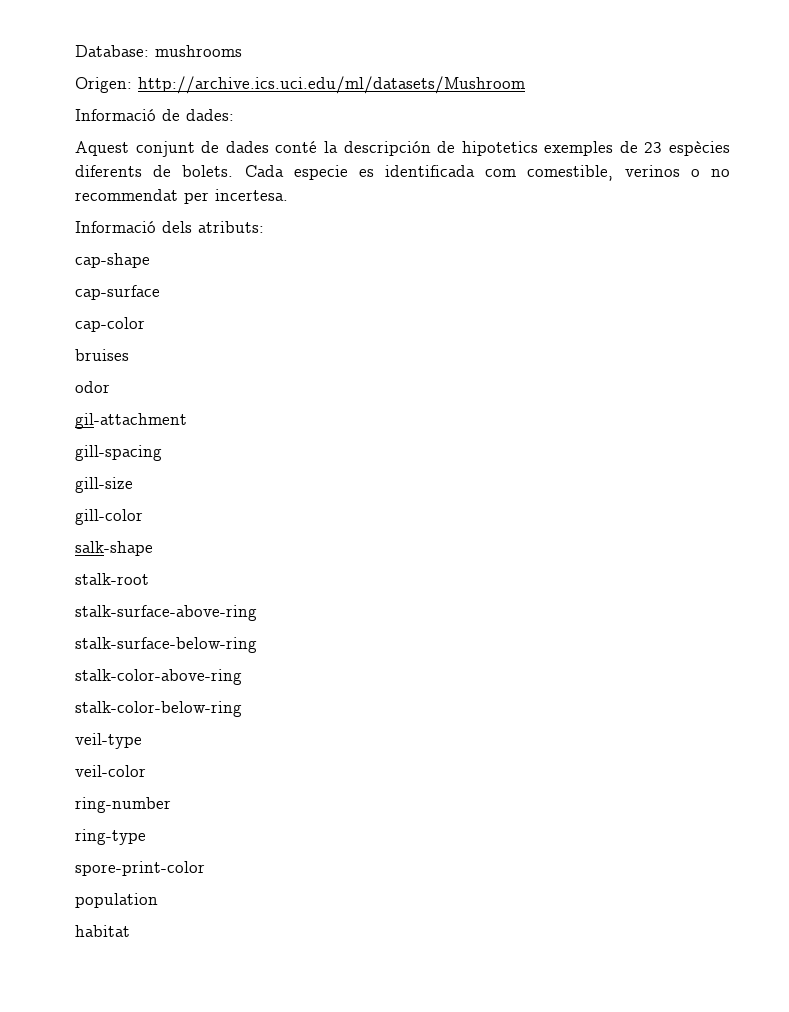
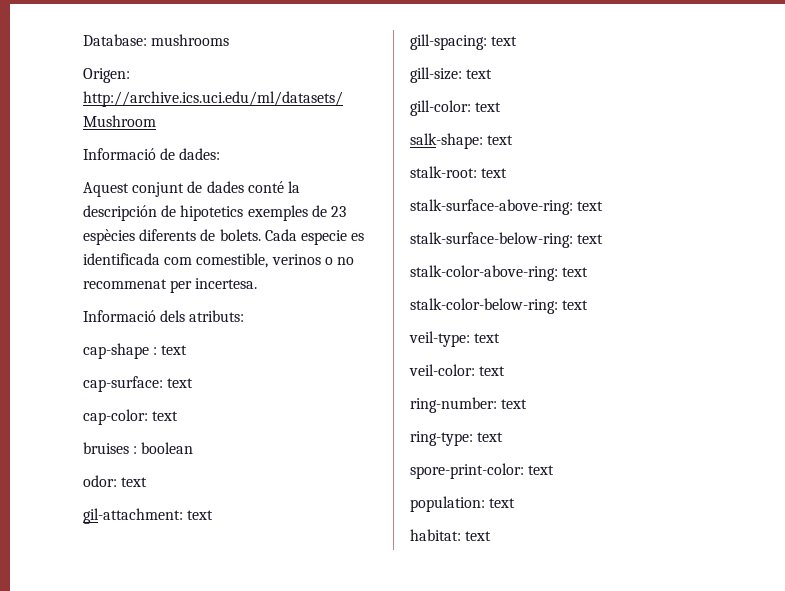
[75,189,178,201] recommendat -> [83,279,167,289] recommenat
[75,285,160,300] [75,317,145,332] [75,349,129,361] [75,381,110,393] [75,413,187,429] [75,445,162,461] [75,477,133,493] [75,509,143,525] [75,541,153,556] [75,573,149,585] [75,605,257,621] [75,637,257,653] [75,669,242,685] [75,701,242,717] [75,733,142,749] [75,765,146,777] [75,797,171,813] [75,829,146,845] [75,861,205,876] [75,893,158,908] [75,925,130,937] // cap-surface // cap-color // bruises // odor // gil-attachment // gill-spacing // gill-size // gill-color // salk-shape // stalk-root // stalk-surface-above-ring // stalk-surface-below-ring // stalk-color-above-ring // stalk-color-below-ring // veil-type // veil-color // ring-number // ring-type // spore-print-color // population // habitat -> [153,345,188,355] [83,376,194,392] [83,409,179,425] [83,442,194,454] [83,475,148,487] [83,508,214,524] [410,34,518,50] [410,67,493,83] [410,100,502,116] [410,133,514,149] [410,166,508,178] [410,199,604,215] [410,232,604,248] [410,265,589,281] [410,298,589,314] [409,331,501,347] [409,364,506,376] [410,397,528,413] [410,431,504,446] [410,463,555,479] [410,496,516,512] [410,529,492,541] : text // cap-surface: text // cap-color: text // bruises : boolean // odor: text // gil-attachment: text // gill-spacing: text // gill-size: text // gill-color: text // salk-shape: text // stalk-root: text // stalk-surface-above-ring: text // stalk-surface-below-ring: text // stalk-color-above-ring: text // stalk-color-below-ring: text // veil-type: text // veil-color: text // ring-number: text // ring-type: text // spore-print-color: text // population: text // habitat: text

